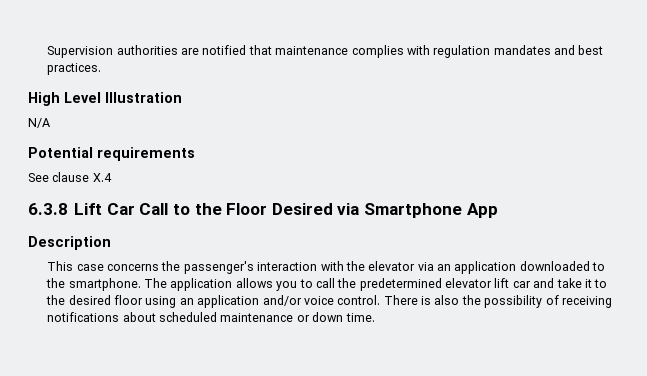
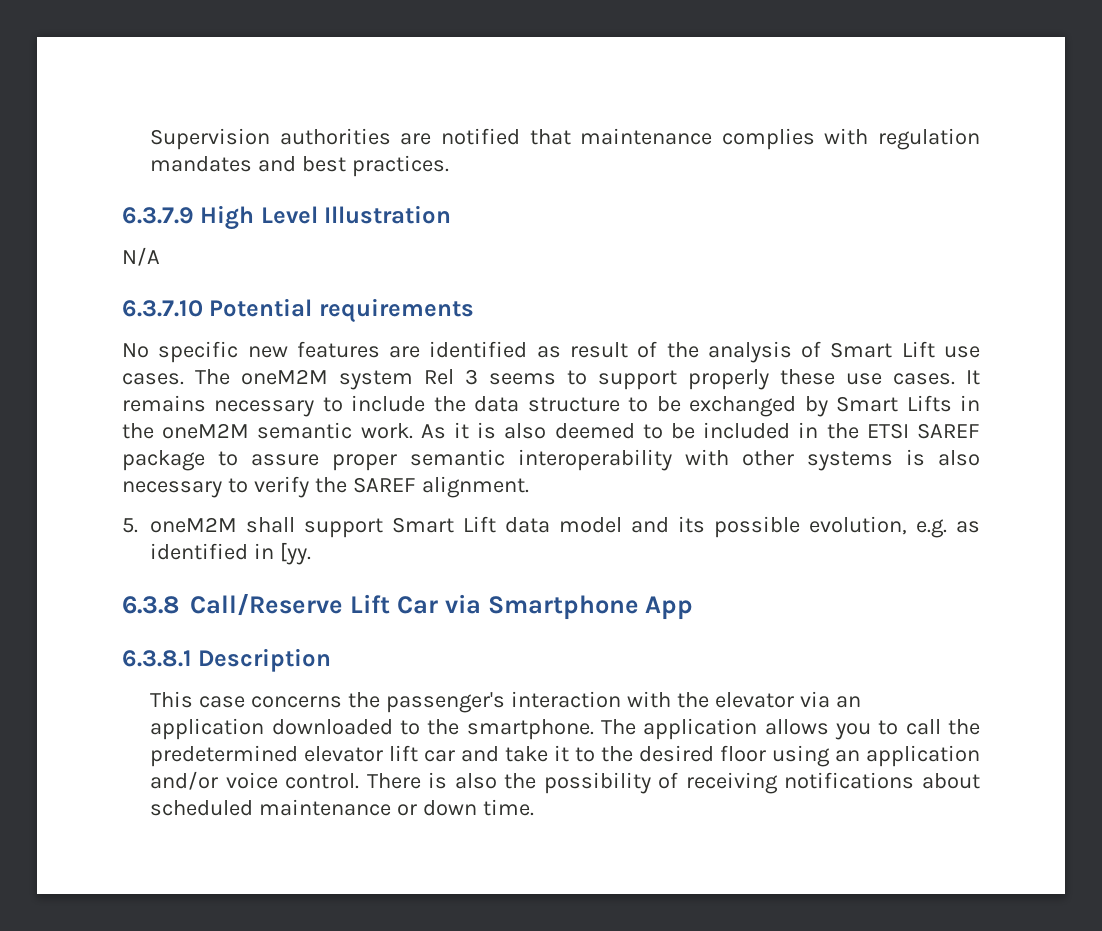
(102, 69) none -> [122,207,194,224] 6.3.7.9
(50, 123) none -> [122,300,203,317] 6.3.7.10
[28,172,112,182] [28,203,333,215] See clause X.4 // 6.3.8 Lift Car Call to the Floor Desired -> [122,341,981,363] [122,369,980,390] [122,395,980,417] [122,422,981,439] [122,449,980,471] [122,476,529,498] [122,516,980,538] [150,542,312,565] [122,594,438,616] No specific new features are identified as result of the analysis of Smart Lift use cases. The oneM2M system Rel 3 seems to support properly these use cases. It remains necessary to include the data structure to be exchanged by Smart Lifts in the oneM2M semantic work. As it is also deemed to be included in the ETSI SAREF package to assure proper semantic interoperability with other systems is also necessary to verify the SAREF alignment. // 5. oneM2M shall support Smart Lift data model and its possible evolution, e.g. as identified in [yy. // 6.3.8 Call/Reserve Lift Car
(498, 210) none -> [122,650,192,667] 6.3.8.1

